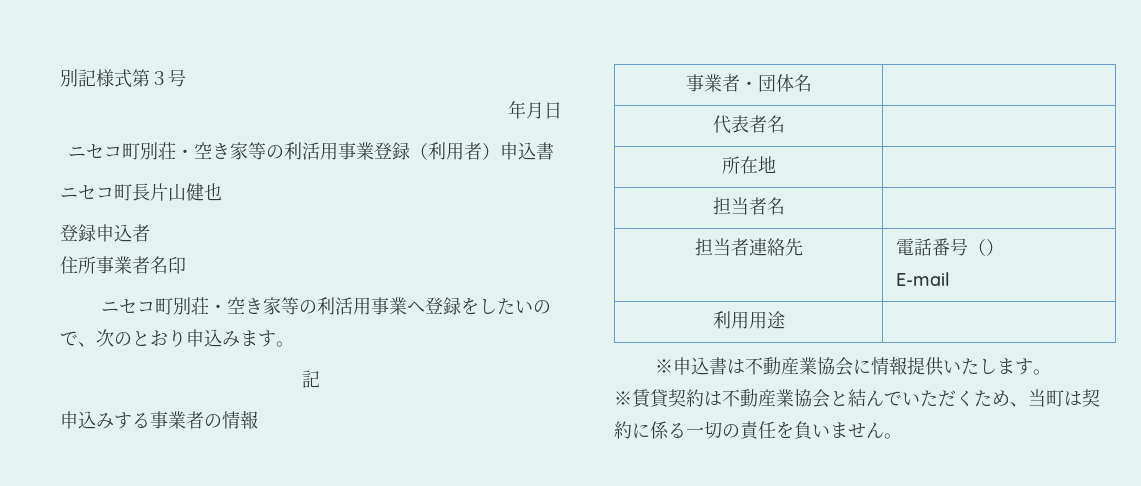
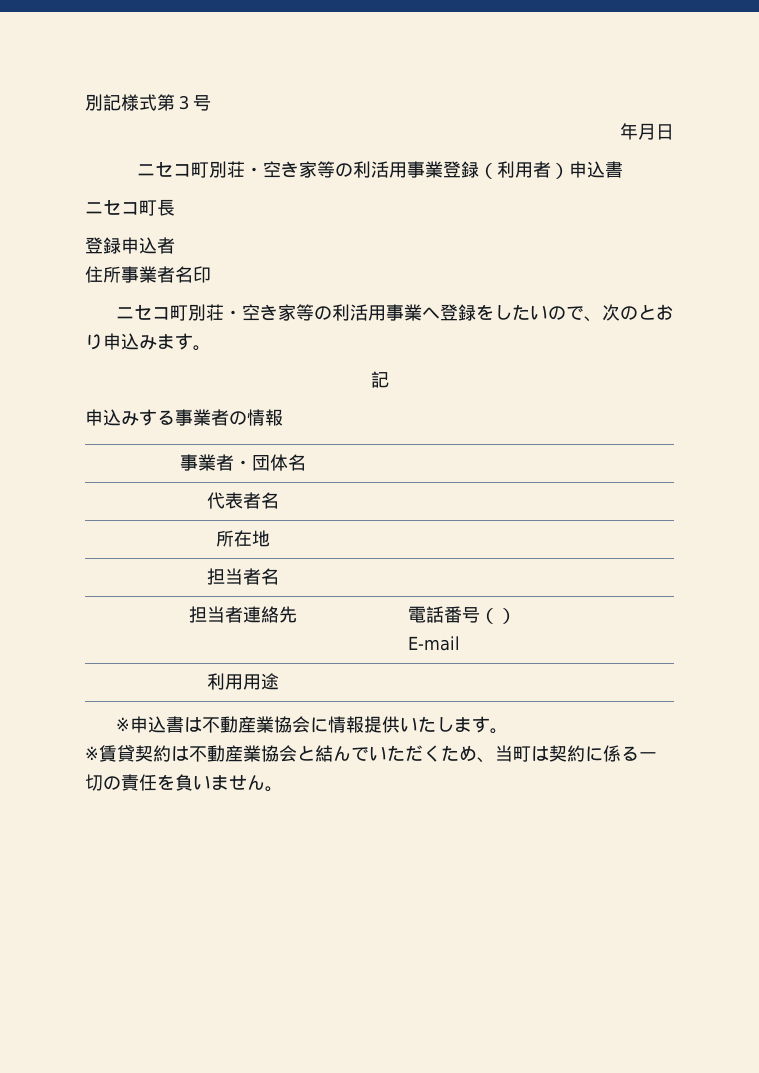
[150,183,222,201] 片山健也 -> (175, 207) none

